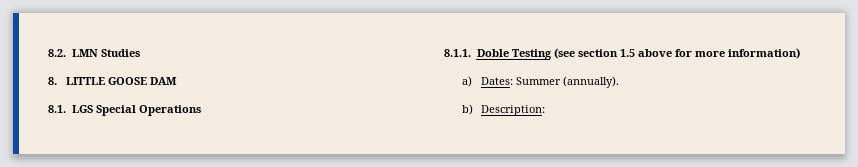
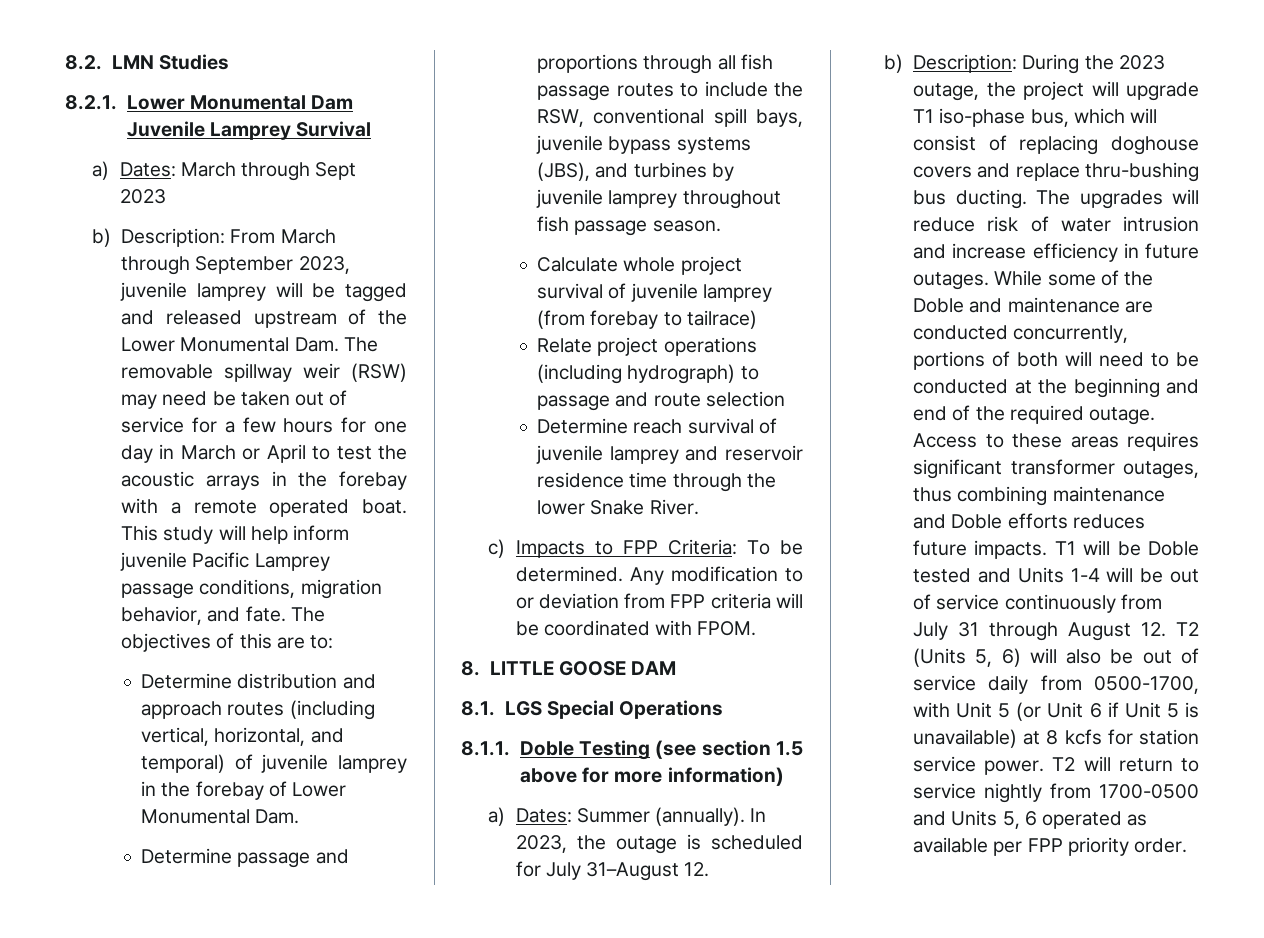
(140, 53) none -> [65,95,354,110] [126,121,372,140] [92,161,357,181] [119,189,166,204] [92,228,336,247] [121,256,350,275] [120,282,407,302] [121,309,407,328] [121,337,378,352] [121,363,407,382] [121,390,348,409] [121,417,407,433] [121,444,407,463] [121,471,407,490] [121,498,407,517] [121,525,350,544] [120,552,330,571] [121,579,382,599] [121,606,325,625] [121,633,334,652] [141,673,376,689] [141,700,375,720] [141,727,344,746] [141,754,408,773] [141,781,347,800] [141,809,300,824] [141,848,349,868] [537,54,773,74] [537,81,803,101] [537,108,803,127] [536,135,751,154] [537,162,734,181] [536,189,781,209] [537,216,721,236] [537,256,742,275] [537,283,772,302] [537,310,757,329] [537,337,757,356] [537,364,759,384] [537,391,785,411] [537,418,777,434] [536,445,803,464] [537,472,776,492] [537,499,699,515] [488,539,803,558] [515,566,803,585] [515,593,803,609] [515,620,757,636] // 8.2.1. Lower Monumental Dam Juvenile Lamprey Survival // a) Dates: March through Sept 2023 // b) Description: From March through September 2023, juvenile lamprey will be tagged and released upstream of the Lower Monumental Dam. The removable spillway weir (RSW) may need be taken out of service for a few hours for one day in March or April to test the acoustic arrays in the forebay with a remote operated boat. This study will help inform juvenile Pacific Lamprey passage conditions, migration behavior, and fate. The objectives of this are to: // Determine distribution and approach routes (including vertical, horizontal, and temporal) of juvenile lamprey in the forebay of Lower Monumental Dam. // Determine passage and proportions through all fish passage routes to include the RSW, conventional spill bays, juvenile bypass systems (JBS), and turbines by juvenile lamprey throughout fish passage season. // Calculate whole project survival of juvenile lamprey (from forebay to tailrace) // Relate project operations (including hydrograph) to passage and route selection // Determine reach survival of juvenile lamprey and reservoir residence time through the lower Snake River. // c) Impacts to FPP Criteria: To be determined. Any modification to or deviation from FPP criteria will be coordinated with FPOM.
[462,104,545,116] // b) Description: -> [750,808,767,822] [515,834,803,854] [515,861,710,881] [884,54,1165,74] [913,81,1199,101] [913,108,1158,127] [913,135,1199,155] [913,162,1199,182] [913,189,1199,209] [913,216,1199,232] [913,243,1199,262] [913,270,1154,290] [913,297,1153,313] [913,325,1129,343] [913,351,1199,370] [913,378,1199,398] [913,405,1156,425] [913,432,1199,451] [913,459,1199,479] [913,486,1165,506] [913,513,1145,529] [913,540,1199,559] [913,567,1199,583] [913,594,1162,613] [913,622,1199,641] [913,648,1199,667] [913,675,1199,694] [913,702,1199,721] [913,729,1199,748] [913,756,1199,775] [913,783,1199,803] [913,810,1148,829] [913,837,1188,856] In 2023, the outage is scheduled for July 31–August 12. // b) Description: During the 2023 outage, the project will upgrade T1 iso-phase bus, which will consist of replacing doghouse covers and replace thru-bushing bus ducting. The upgrades will reduce risk of water intrusion and increase efficiency in future outages. While some of the Doble and maintenance are conducted concurrently, portions of both will need to be conducted at the beginning and end of the required outage. Access to these areas requires significant transformer outages, thus combining maintenance and Doble efforts reduces future impacts. T1 will be Doble tested and Units 1-4 will be out of service continuously from July 31 through August 12. T2 (Units 5, 6) will also be out of service daily from 0500-1700, with Unit 5 (or Unit 6 if Unit 5 is unavailable) at 8 kcfs for station service power. T2 will return to service nightly from 1700-0500 and Units 5, 6 operated as available per FPP priority order.

